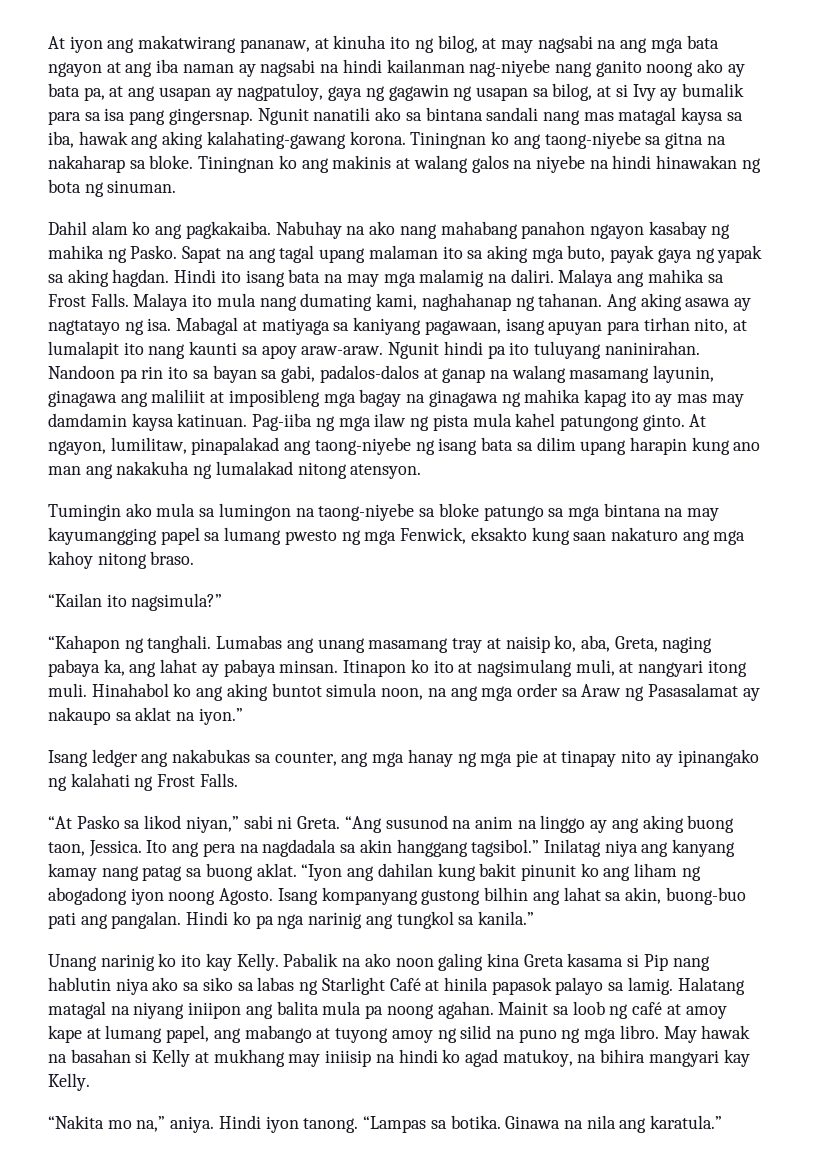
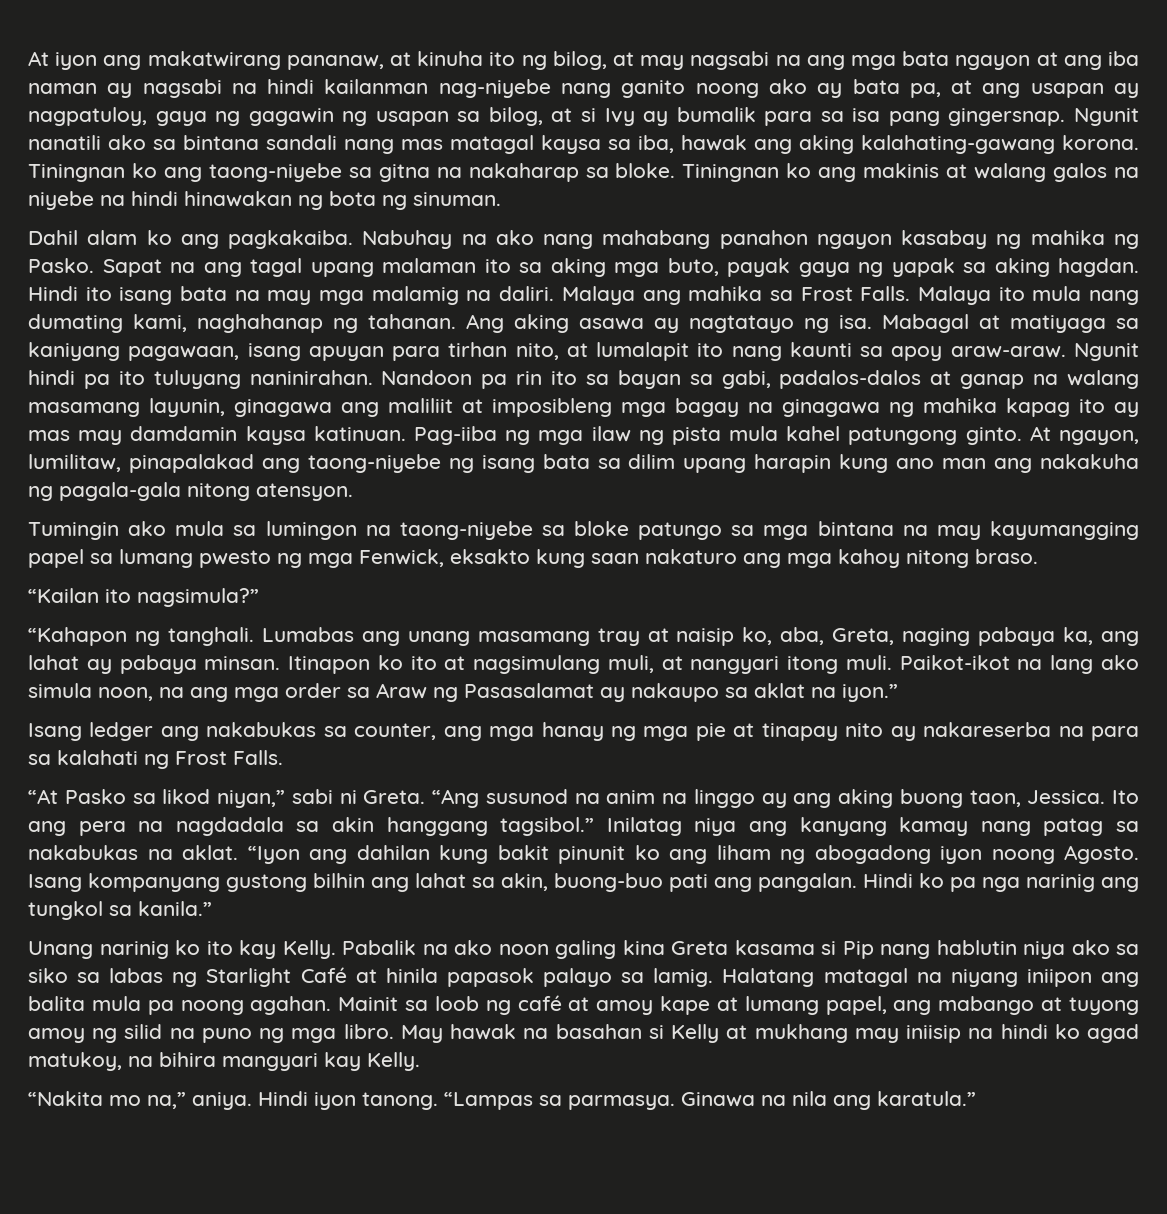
[215,461,293,475] lumalakad -> [59,482,181,501] pagala-gala
[91,683,322,701] Hinahabol ko ang aking buntot -> [899,655,1139,674] Paikot-ikot na lang ako
[677,749,759,767] [48,776,67,791] ipinangako ng -> [923,722,1139,741] [28,754,51,765] nakareserba na para sa
[205,863,253,881] buong -> [28,845,173,860] nakabukas na
[450,1115,501,1129] botika. -> [568,1095,675,1110] parmasya.

